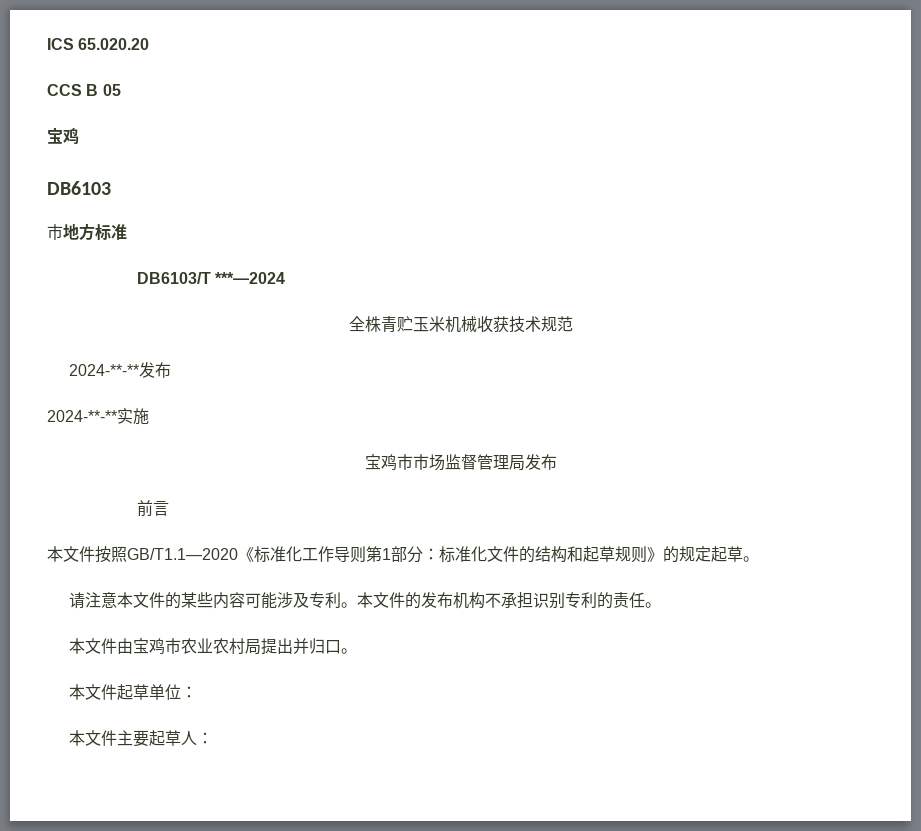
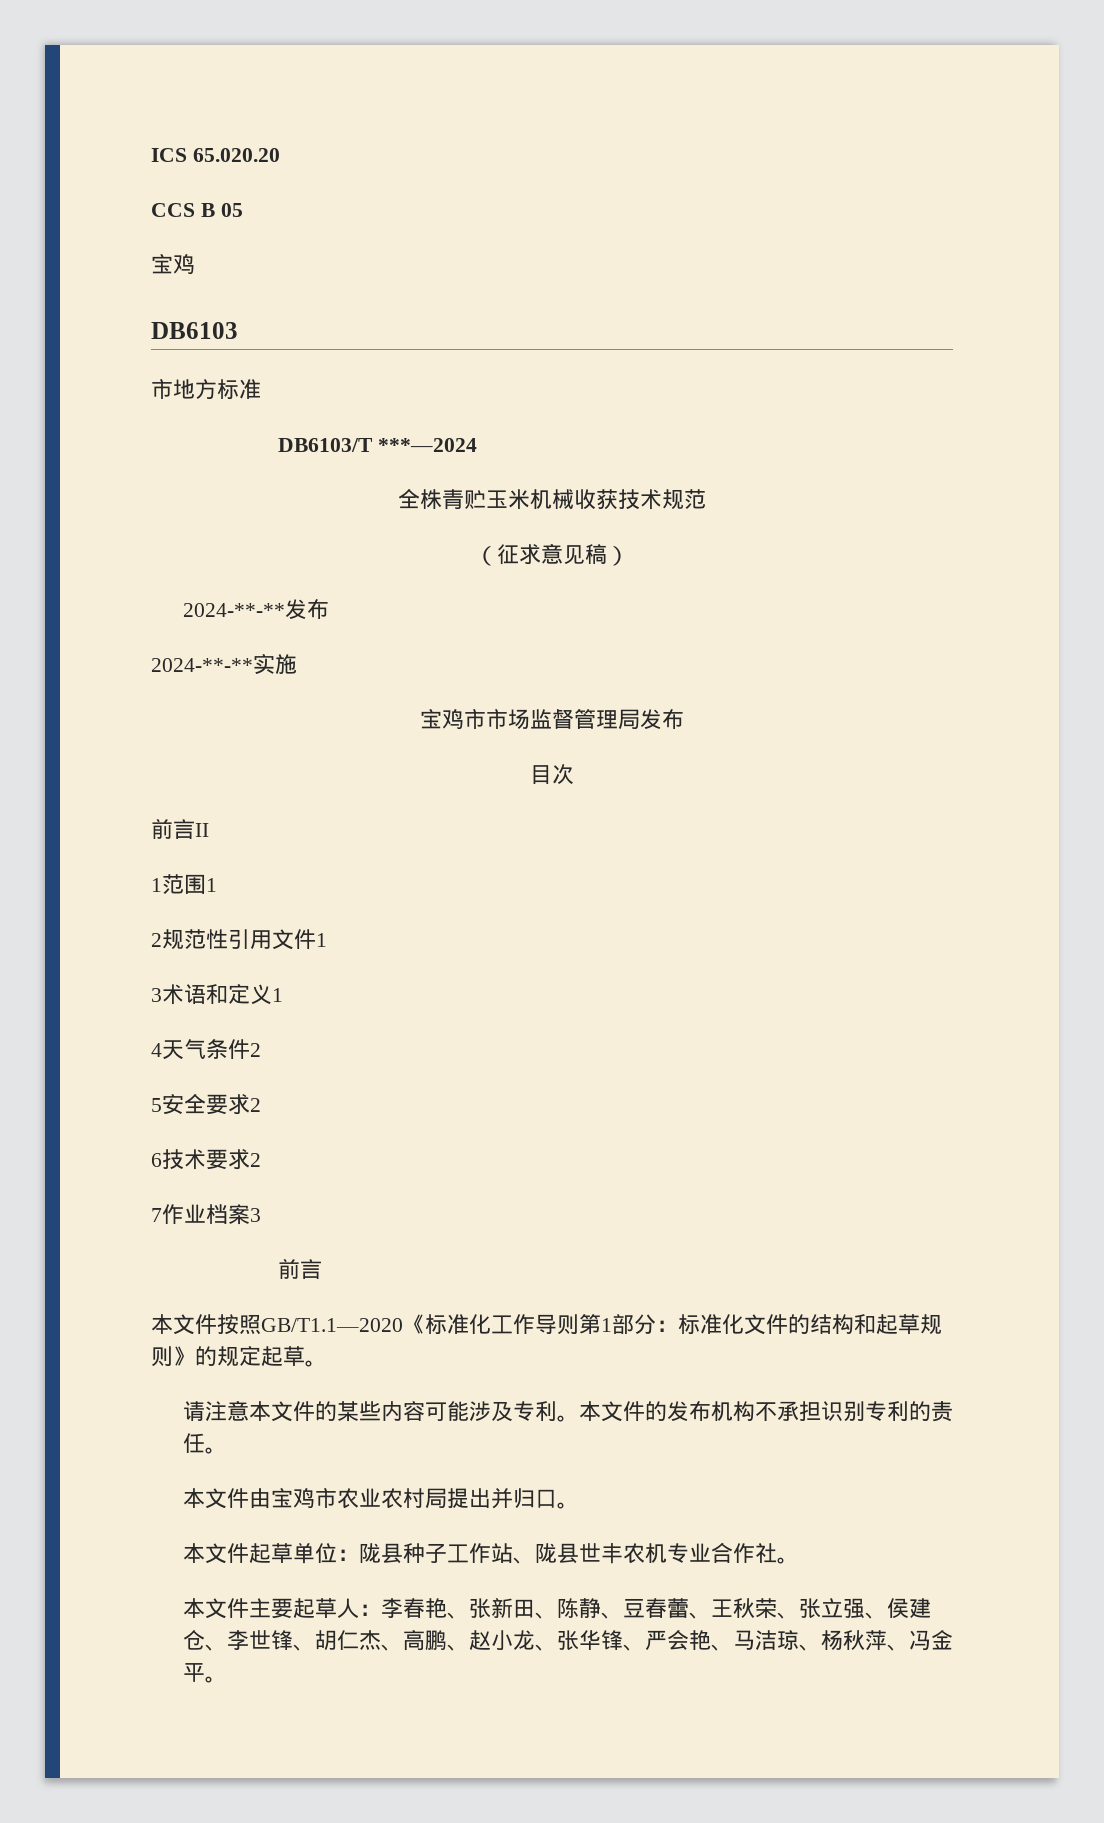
(573, 324) none -> [475,543,629,566] // （征求意见稿）
(557, 462) none -> [530,764,574,784] [151,818,209,839] [151,874,217,894] [151,929,327,950] [151,984,283,1005] [151,1039,261,1060] [151,1094,261,1115] [151,1149,261,1170] [151,1204,261,1225] // 目次 // 前言II // 1范围1 // 2规范性引用文件1 // 3术语和定义1 // 4天气条件2 // 5安全要求2 // 6技术要求2 // 7作业档案3
(198, 692) none -> [358,1542,799,1564] 陇县种子工作站、陇县世丰农机专业合作社。
(214, 738) none -> [380,1598,931,1619] [182,1630,953,1651] [182,1663,227,1683] 李春艳、张新田、陈静、豆春蕾、王秋荣、张立强、侯建仓、李世锋、胡仁杰、高鹏、赵小龙、张华锋、严会艳、马洁琼、杨秋萍、冯金平。

